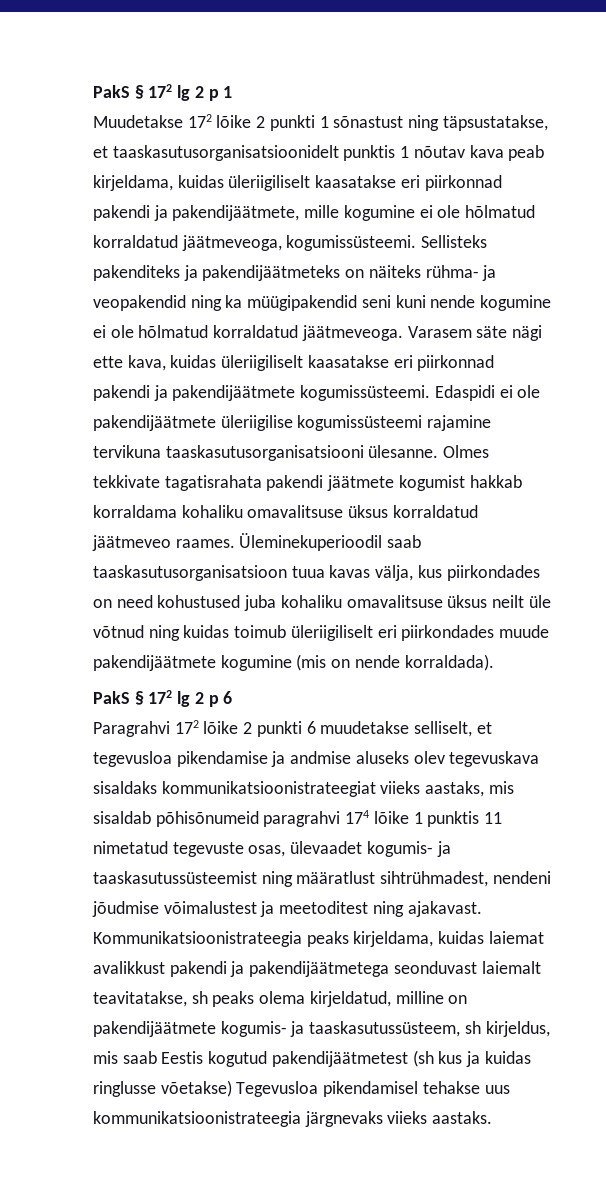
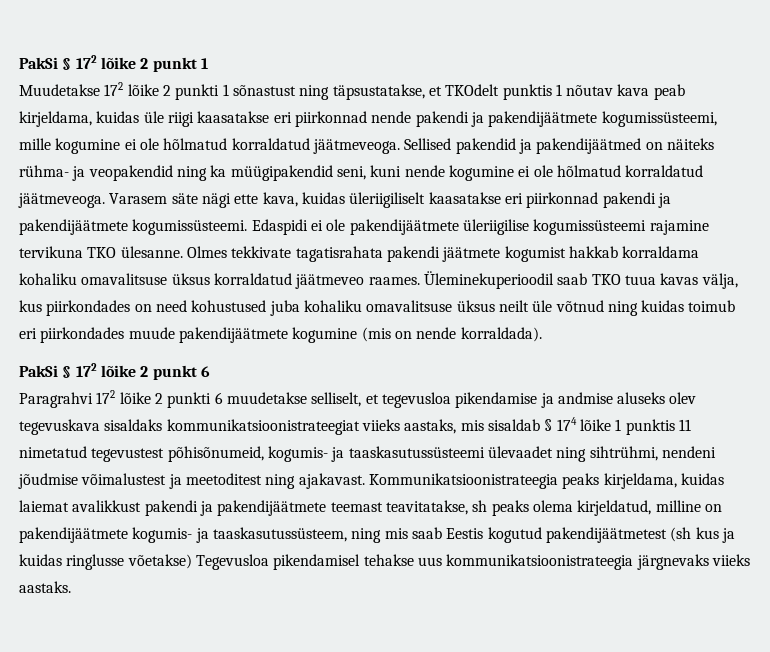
[93,84,219,101] PakS § 172 lg 2 p -> [19,55,197,72] PakSi § 172 lõike 2 punkt
[112,145,339,161] taaskasutusorganisatsioonidelt -> [445,84,500,96] TKOdelt
[228,175,502,191] [93,205,300,221] üleriigiliselt kaasatakse eri piirkonnad pakendi ja pakendijäätmete, -> [143,111,717,127] üle riigi kaasatakse eri piirkonnad nende pakendi ja pakendijäätmete kogumissüsteemi,
[181,235,488,251] [93,265,341,281] jäätmeveoga, kogumissüsteemi. Sellisteks pakenditeks ja pakendijäätmeteks -> [312,138,642,154] jäätmeveoga. Sellised pakendid ja pakendijäätmed
[361,295,391,308] seni -> [336,166,366,180] seni,
[165,445,364,461] taaskasutusorganisatsiooni -> [87,247,117,258] TKO
[93,565,287,581] taaskasutusorganisatsioon -> [591,274,621,285] TKO
[290,625,373,641] üleriigiliselt -> (736, 306) none
[93,690,219,707] PakS § 172 lg 2 p -> [19,363,197,380] PakSi § 172 lõike 2 punkt
[155,811,341,827] põhisõnumeid paragrahvi -> [544,419,553,431] §
[172,841,451,857] [93,871,489,887] tegevuste osas, ülevaadet kogumis- ja taaskasutussüsteemist ning määratlust sihtrühmadest, -> [91,446,658,462] tegevustest põhisõnumeid, kogumis- ja taaskasutussüsteemi ülevaadet ning sihtrühmi,
[249,961,541,977] pakendijäätmetega seonduvast laiemalt -> [217,500,383,516] pakendijäätmete teemast
[464,1021,550,1037] sh kirjeldus, -> [351,528,382,543] ning

